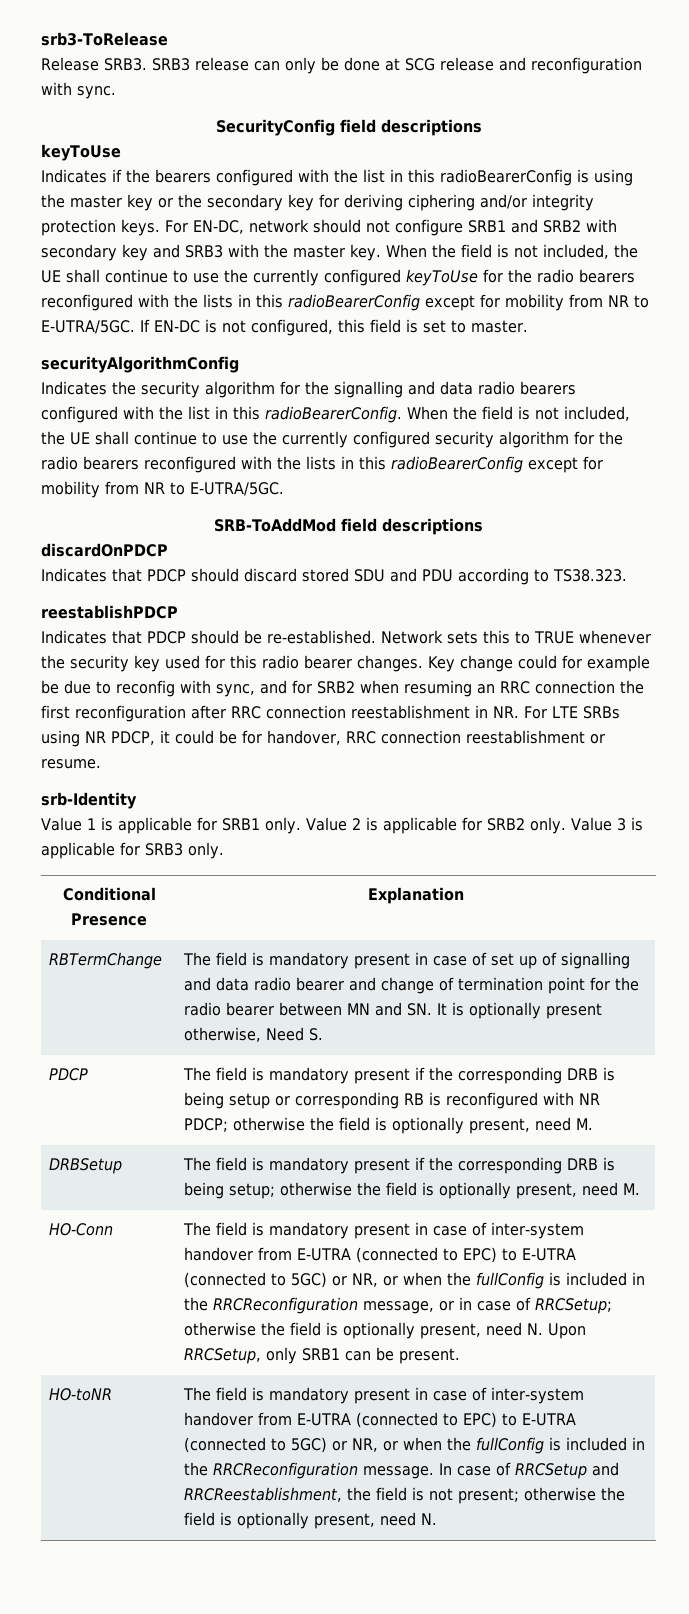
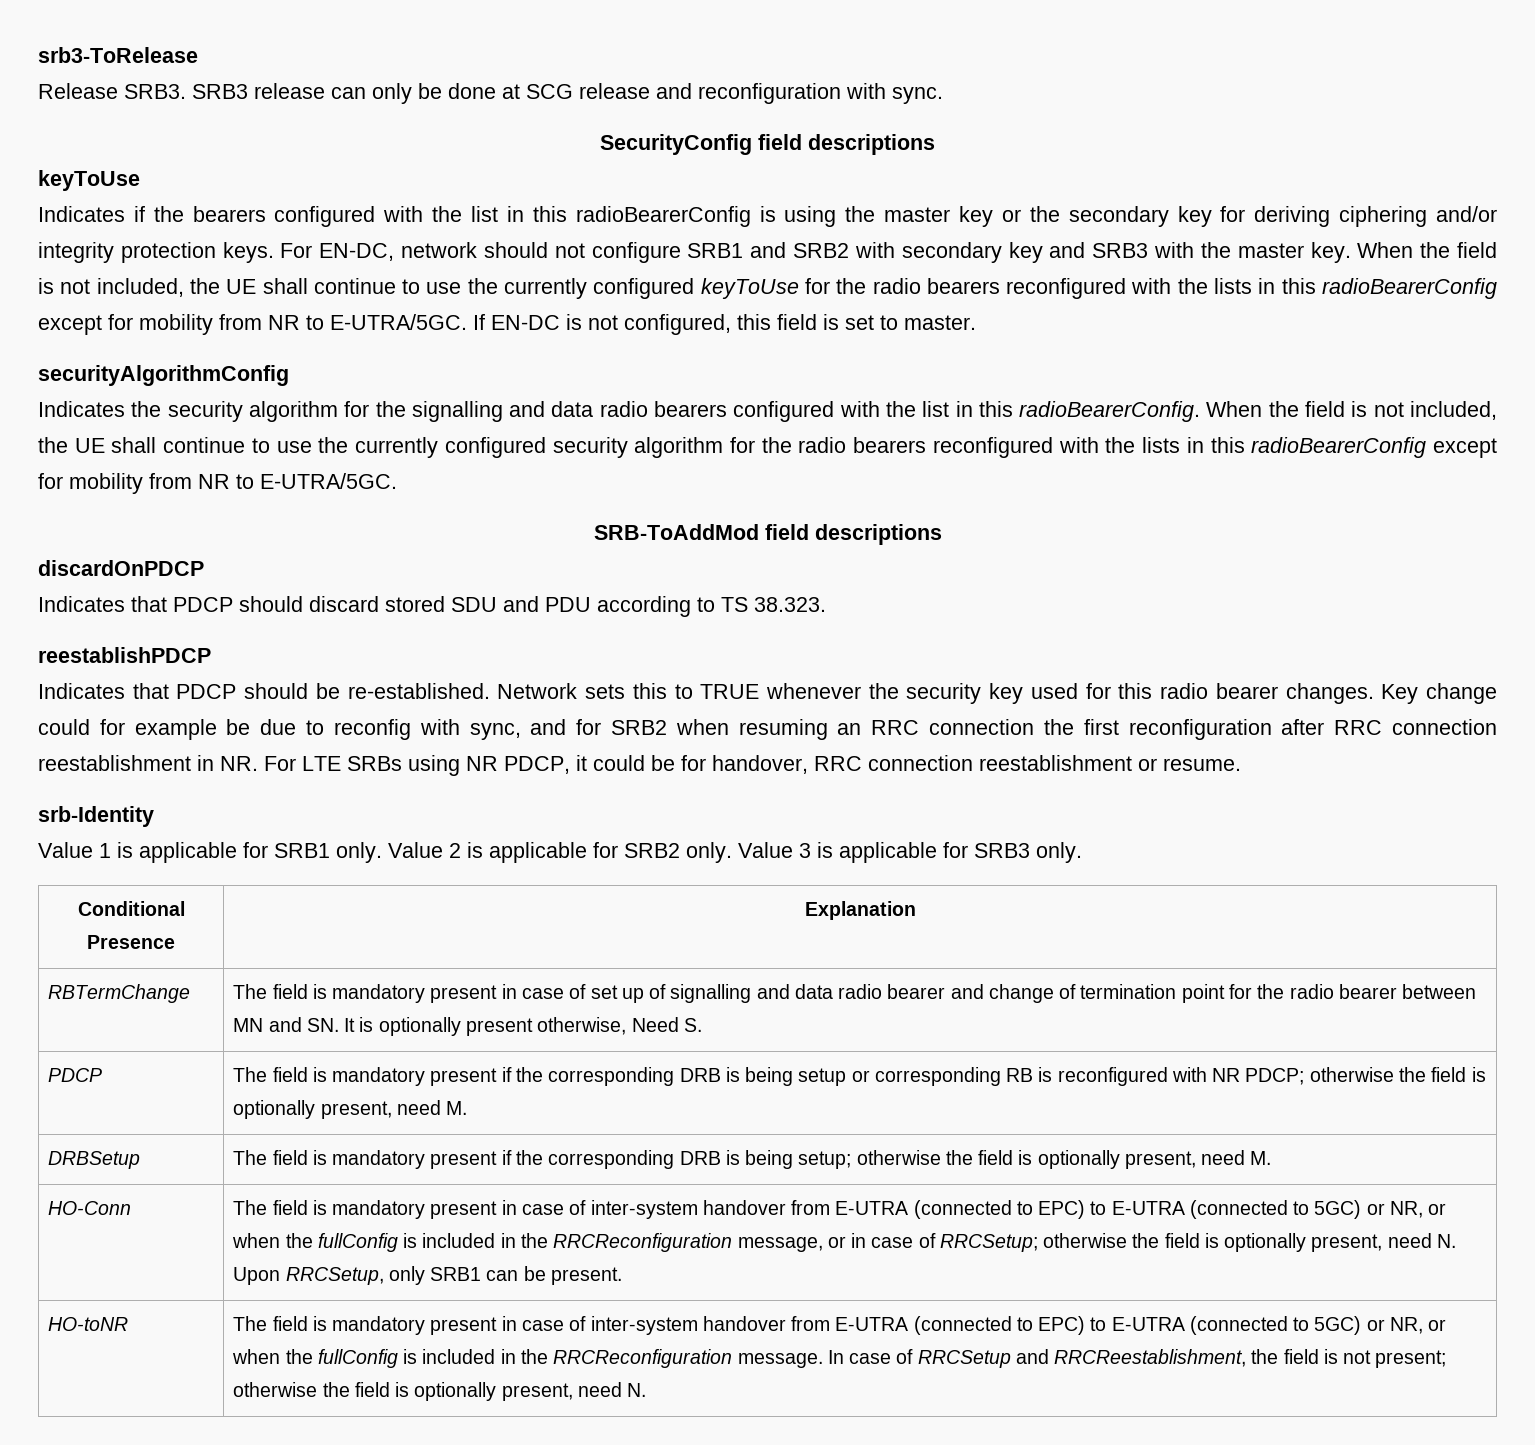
[553,569,627,582] TS38.323. -> [721,597,826,612] TS 38.323.

